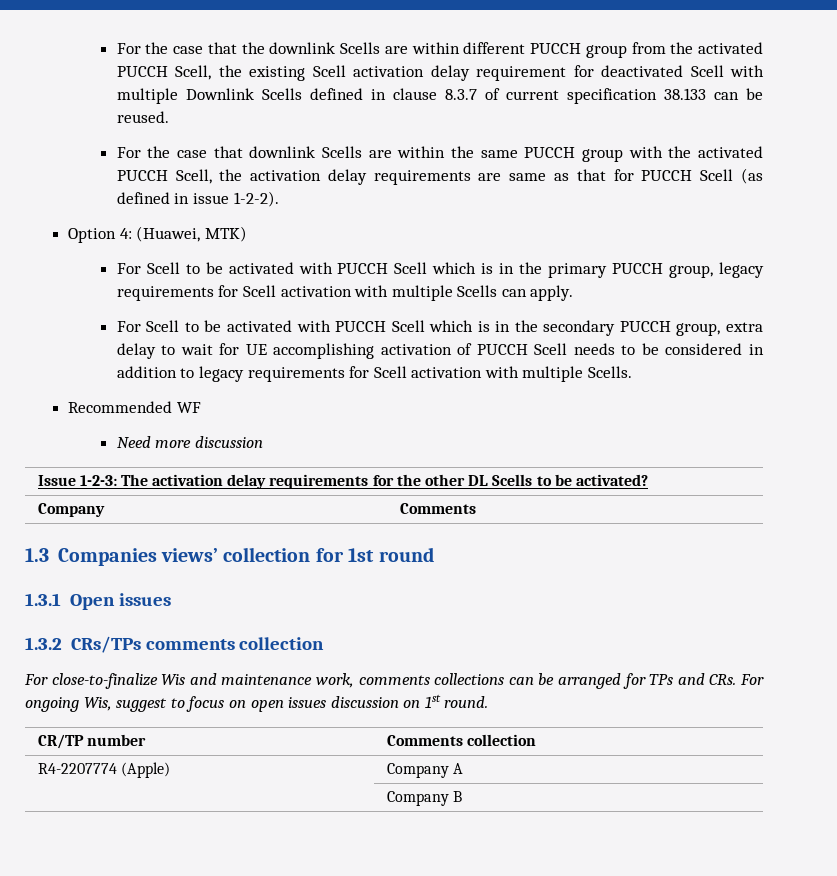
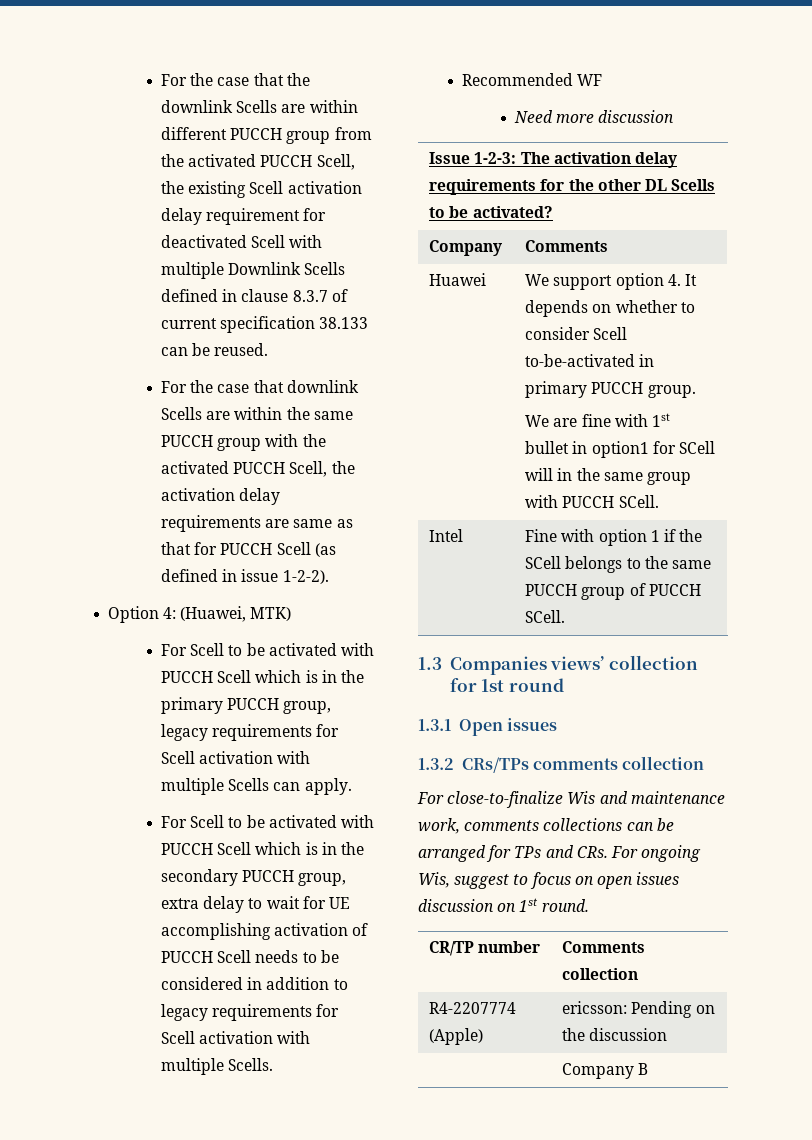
(476, 508) none -> [429,273,487,286] [525,273,698,290] [525,300,695,317] [525,327,628,340] [525,354,655,367] [525,381,696,398] [525,413,671,427] [525,441,716,458] [525,468,692,485] [525,495,659,508] [429,529,464,542] [525,529,703,546] [525,556,712,573] [525,583,701,600] [525,610,566,623] // Huawei | We support option 4. It depends on whether to consider Scell to-be-activated in primary PUCCH group. // We are fine with 1st bullet in option1 for SCell will in the same group with PUCCH SCell. // Intel | Fine with option 1 if the SCell belongs to the same PUCCH group of PUCCH SCell.
[386,763,463,778] Company A -> [562,1001,715,1018] [562,1028,668,1041] ericsson: Pending on the discussion

